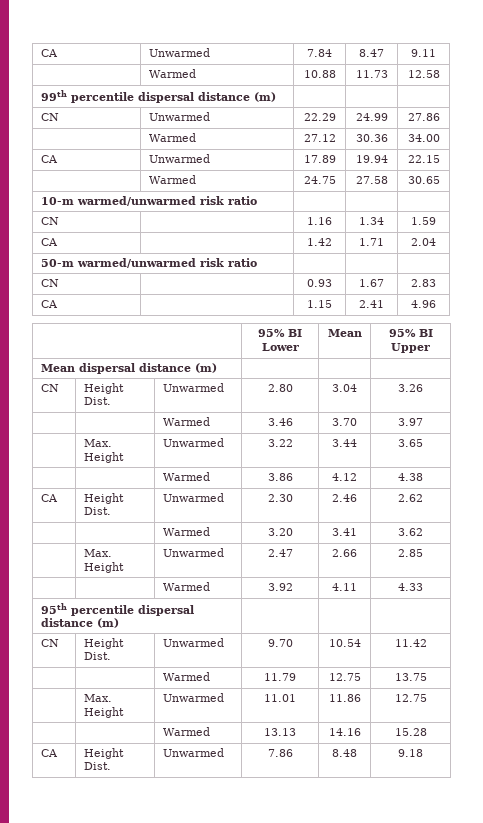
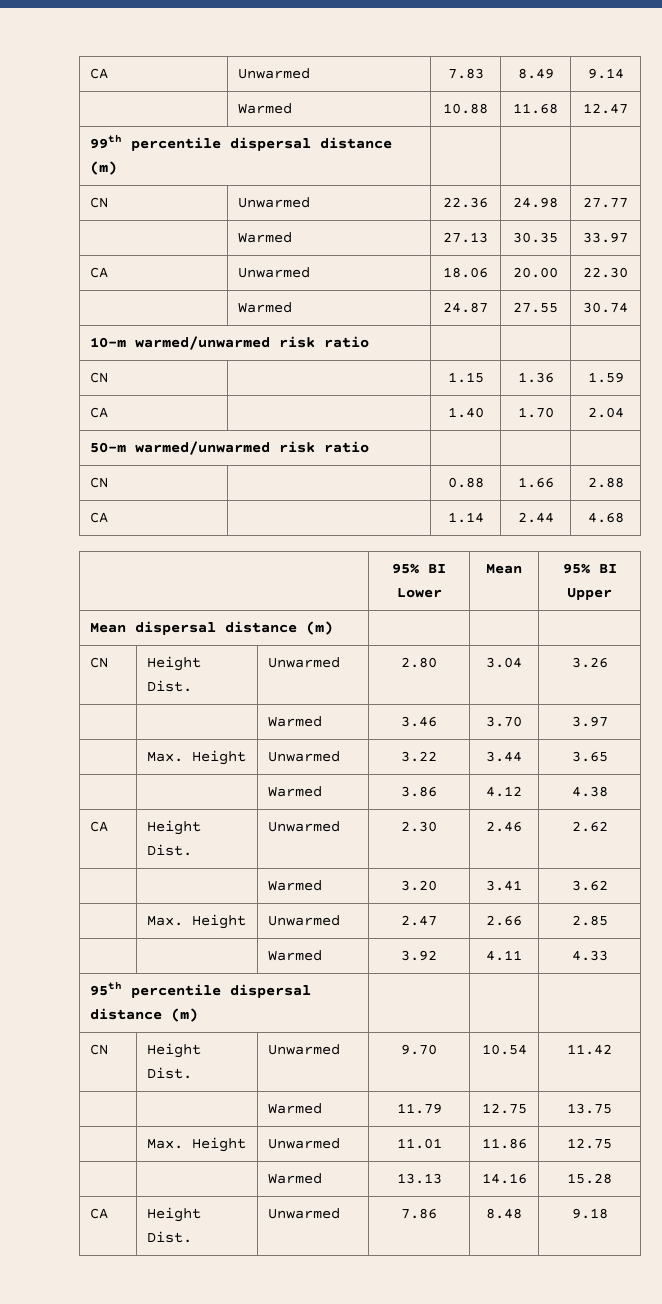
[40,49,58,57] [148,48,210,57] [307,49,332,57] [359,49,384,57] [411,49,436,57] CA | Unwarmed | 7.84 | 8.47 | 9.11 -> [90,68,109,79] [238,68,311,79] [447,68,484,79] [517,68,554,79] [587,68,624,79] CA | Unwarmed | 7.83 | 8.49 | 9.14
[355,70,388,78] [407,70,440,78] 11.73 | 12.58 -> [513,103,558,114] [583,103,628,114] 11.68 | 12.47
[303,113,336,121] [355,113,388,121] [407,113,440,121] [148,133,196,142] [303,134,336,142] [355,134,388,142] [407,134,440,142] [40,155,58,163] [148,154,210,163] [303,155,336,163] [355,155,388,163] [407,155,440,163] [148,175,196,184] [303,176,336,184] [355,176,388,184] [407,176,440,184] 22.29 | 24.99 | 27.86 // | Warmed | 27.12 | 30.36 | 34.00 // CA | Unwarmed | 17.89 | 19.94 | 22.15 // | Warmed | 24.75 | 27.58 | 30.65 -> [443,197,488,208] [513,197,558,208] [583,197,628,208] [238,232,293,243] [443,232,488,243] [513,232,558,243] [583,232,628,243] [90,267,109,278] [238,267,311,278] [443,267,488,278] [513,267,558,278] [583,267,628,278] [238,302,293,313] [443,302,488,313] [513,302,558,313] [583,302,628,313] 22.36 | 24.98 | 27.77 // | Warmed | 27.13 | 30.35 | 33.97 // CA | Unwarmed | 18.06 | 20.00 | 22.30 // | Warmed | 24.87 | 27.55 | 30.74
[307,217,332,225] [359,217,384,225] 1.16 | 1.34 -> [447,372,484,383] [517,372,554,383] 1.15 | 1.36
[307,238,332,246] [359,238,384,246] 1.42 | 1.71 -> [447,407,484,418] [517,407,554,418] 1.40 | 1.70
[307,279,332,287] [359,279,384,287] [411,279,436,287] [40,300,58,308] [307,300,332,308] [359,300,384,308] [411,300,436,308] 0.93 | 1.67 | 2.83 // CA | | 1.15 | 2.41 | 4.96 -> [447,477,484,488] [517,477,554,488] [587,477,624,488] [90,512,109,523] [447,512,484,523] [517,512,554,523] [587,512,624,523] 0.88 | 1.66 | 2.88 // CA | | 1.14 | 2.44 | 4.68

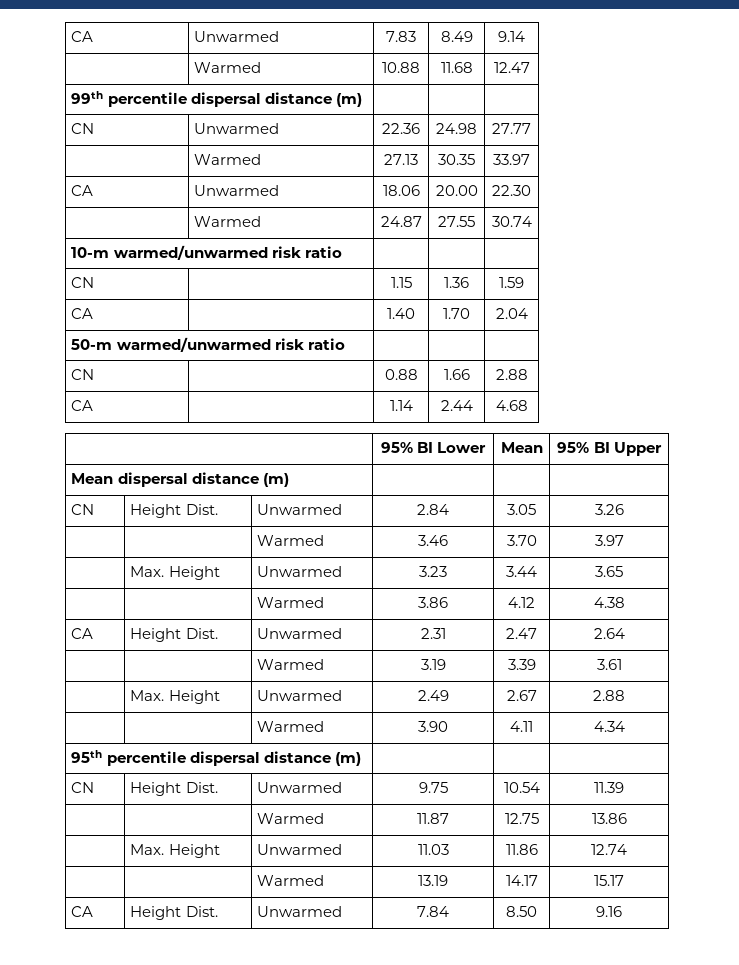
[401,657,437,668] [486,657,522,668] 2.80 | 3.04 -> [417,504,449,515] [507,504,536,515] 2.84 | 3.05
[401,751,437,762] 3.22 -> [419,566,447,577] 3.23
[401,821,437,832] [486,821,522,832] [571,821,608,832] [268,880,323,891] [401,880,437,891] [486,880,522,891] [571,880,608,891] [147,914,247,929] [268,915,341,926] [401,915,437,926] [486,915,522,926] [571,915,608,926] [268,950,323,961] [401,950,437,961] 2.30 | 2.46 | 2.62 // | | Warmed | 3.20 | 3.41 | 3.62 // | Max. Height | Unwarmed | 2.47 | 2.66 | 2.85 // | | Warmed | 3.92 -> [420,628,446,639] [506,628,537,639] [593,628,625,639] [257,659,325,670] [420,659,446,670] [507,659,536,670] [596,659,622,670] [130,690,220,704] [257,690,343,701] [417,690,449,701] [506,690,537,701] [593,690,625,701] [257,721,325,732] [418,721,448,732] 2.31 | 2.47 | 2.64 // | | Warmed | 3.19 | 3.39 | 3.61 // | Max. Height | Unwarmed | 2.49 | 2.67 | 2.88 // | | Warmed | 3.90
[571,950,608,961] 4.33 -> [593,721,625,732] 4.34
[401,1044,437,1055] 9.70 -> [418,782,448,793] 9.75
[567,1044,612,1055] [268,1103,323,1114] [396,1103,442,1114] 11.42 // | | Warmed | 11.79 -> [594,782,624,793] [257,813,325,824] [417,813,449,824] 11.39 // | | Warmed | 11.87
[567,1103,612,1114] [147,1137,247,1152] [268,1138,341,1149] [396,1138,442,1149] 13.75 // | Max. Height | Unwarmed | 11.01 -> [591,813,627,824] [130,844,220,858] [257,844,343,855] [417,844,449,855] 13.86 // | Max. Height | Unwarmed | 11.03
[567,1138,612,1149] [268,1173,323,1184] [396,1173,442,1184] [481,1173,527,1184] [567,1173,612,1184] [90,1208,109,1219] [147,1207,202,1222] [147,1231,193,1243] [268,1208,341,1219] [401,1208,437,1219] [486,1208,522,1219] [571,1208,608,1219] 12.75 // | | Warmed | 13.13 | 14.16 | 15.28 // CA | Height Dist. | Unwarmed | 7.86 | 8.48 | 9.18 -> [591,844,627,855] [257,875,325,886] [418,875,448,886] [505,875,538,886] [594,875,624,886] [71,906,94,917] [130,906,218,920] [257,906,343,917] [417,906,449,917] [506,906,537,917] [596,906,622,917] 12.74 // | | Warmed | 13.19 | 14.17 | 15.17 // CA | Height Dist. | Unwarmed | 7.84 | 8.50 | 9.16

